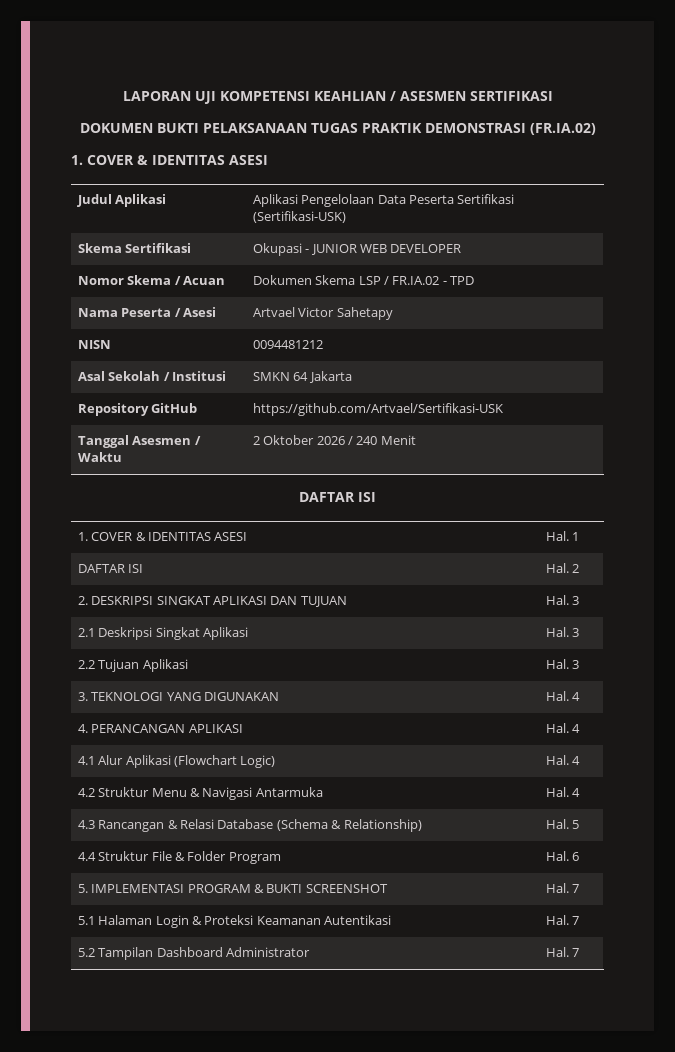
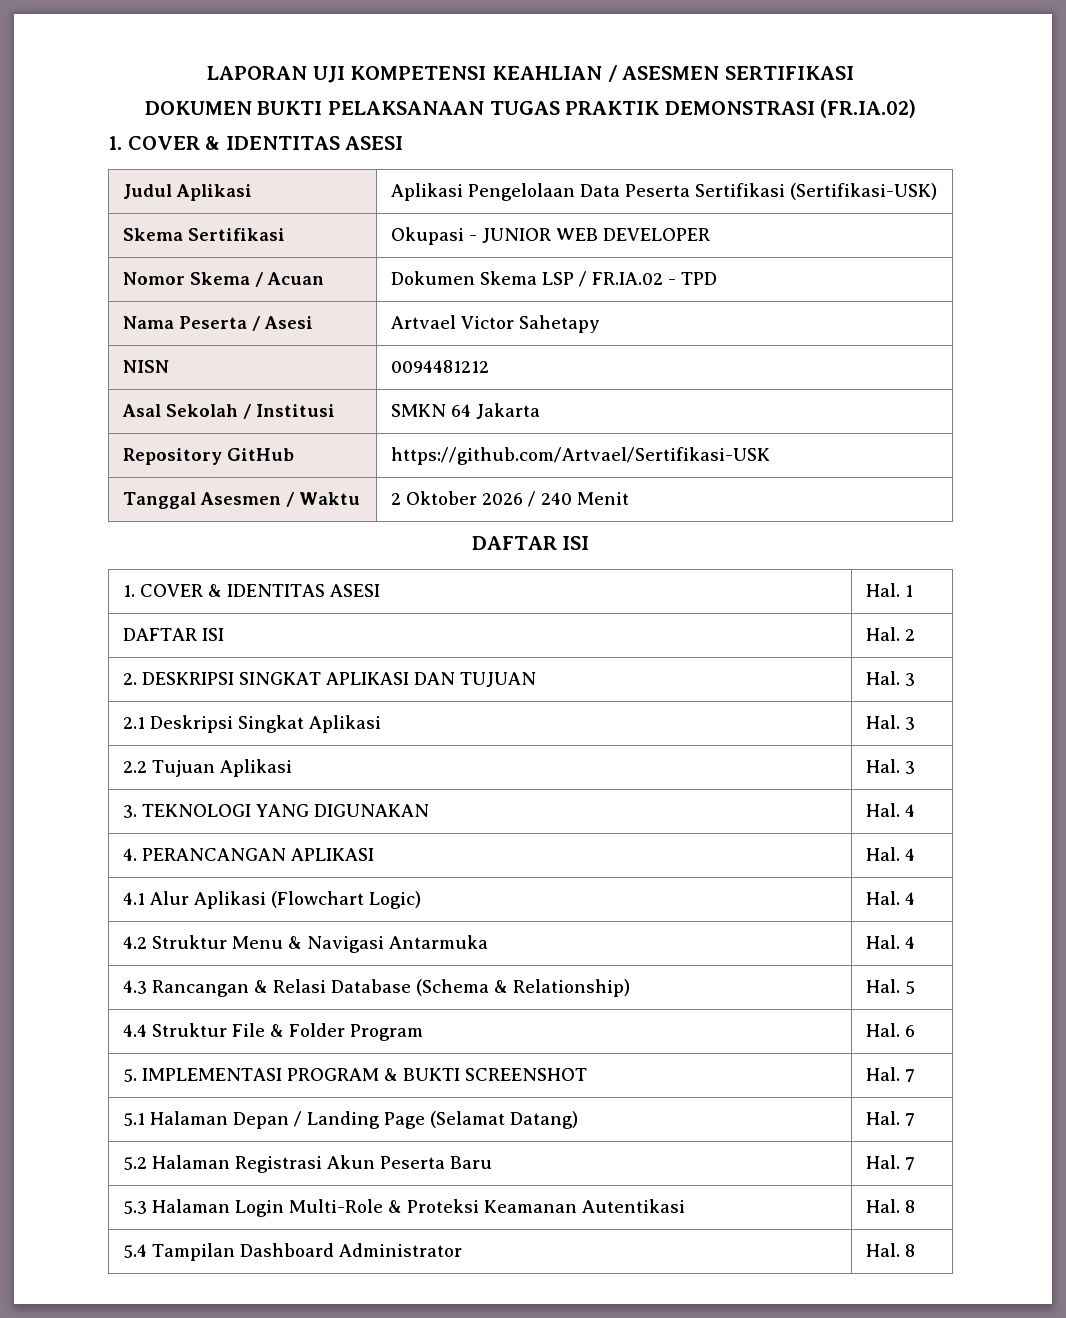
[155,915,189,928] Login -> [232,1111,578,1129] [865,1111,915,1126] [122,1155,492,1173] [865,1155,915,1170] [122,1199,383,1217] Depan / Landing Page (Selamat Datang) | Hal. 7 // 5.2 Halaman Registrasi Akun Peserta Baru | Hal. 7 // 5.3 Halaman Login Multi-Role
[572,916,580,925] [77,948,95,957] 7 // 5.2 -> [904,1200,915,1213] [122,1244,147,1258] 8 // 5.4
[572,948,580,957] 7 -> [904,1244,915,1257] 8

